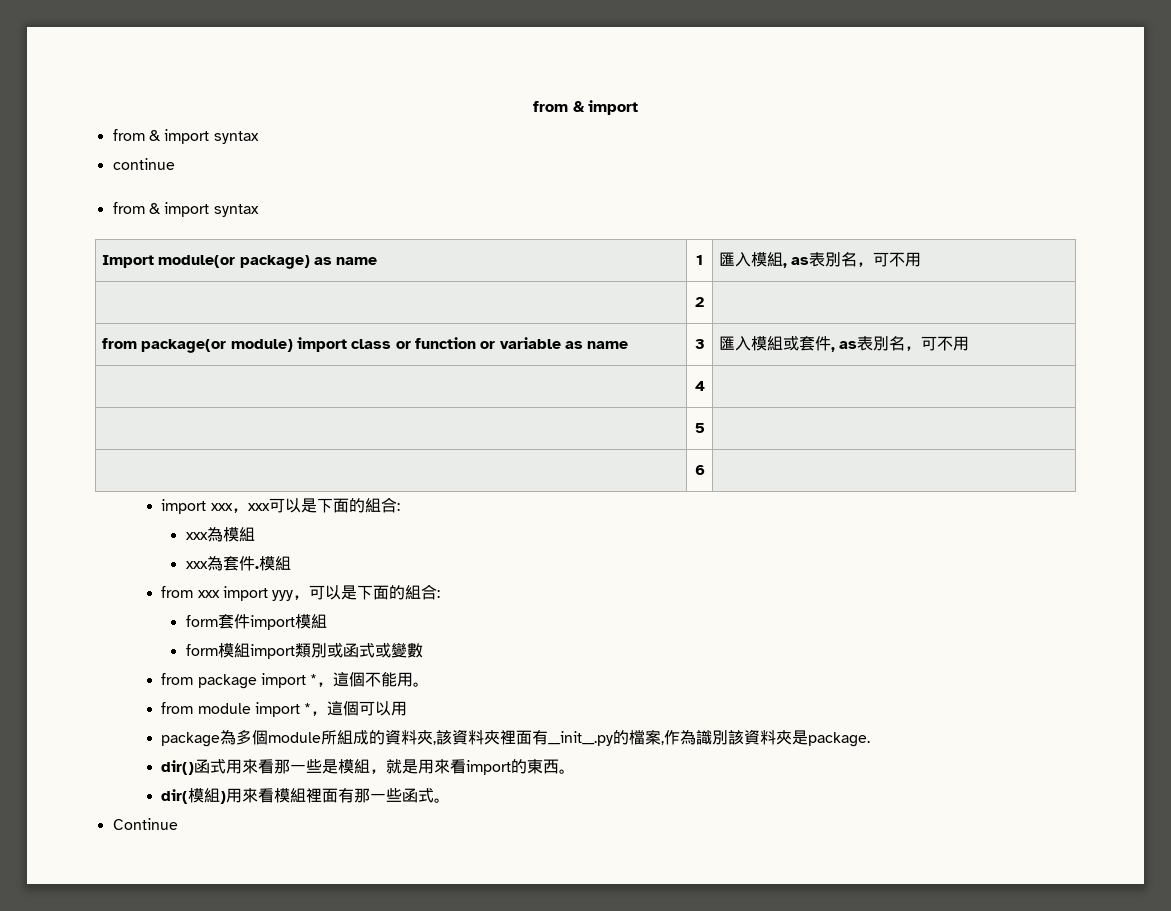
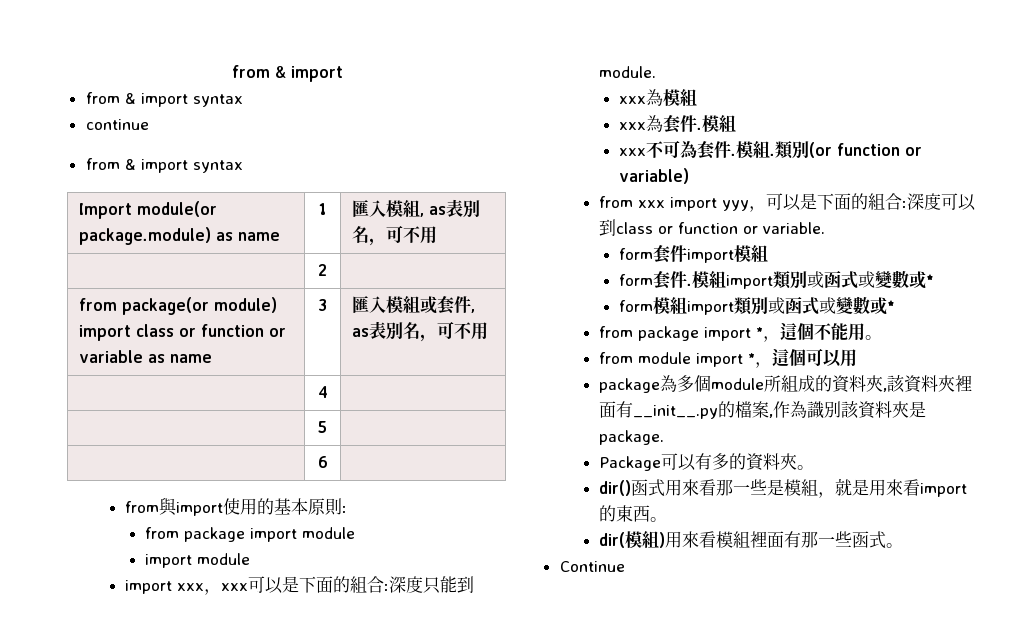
[239,255,310,269] package) -> [79,227,212,245] package.module)
(705, 470) none -> [125,498,348,516] [144,527,355,542] [144,553,250,568] // from與import使用的基本原則: // from package import module // import module
(400, 507) none -> [389,576,475,594] [599,66,657,78] 深度只能到module.
(291, 563) none -> [618,140,922,159] [618,168,689,184] // xxx不可為套件.模組.類別(or function or variable)
[185,614,327,630] // form套件import模組 -> [907,193,977,211] [599,219,826,236] [618,244,768,263] [618,270,934,289] 深度可以到class or function or variable. // form套件import模組 // form套件.模組import類別或函式或變數或*
(423, 650) none -> [869,297,895,315] 或*
(871, 739) none -> [599,453,815,471] // Package可以有多的資料夾。

